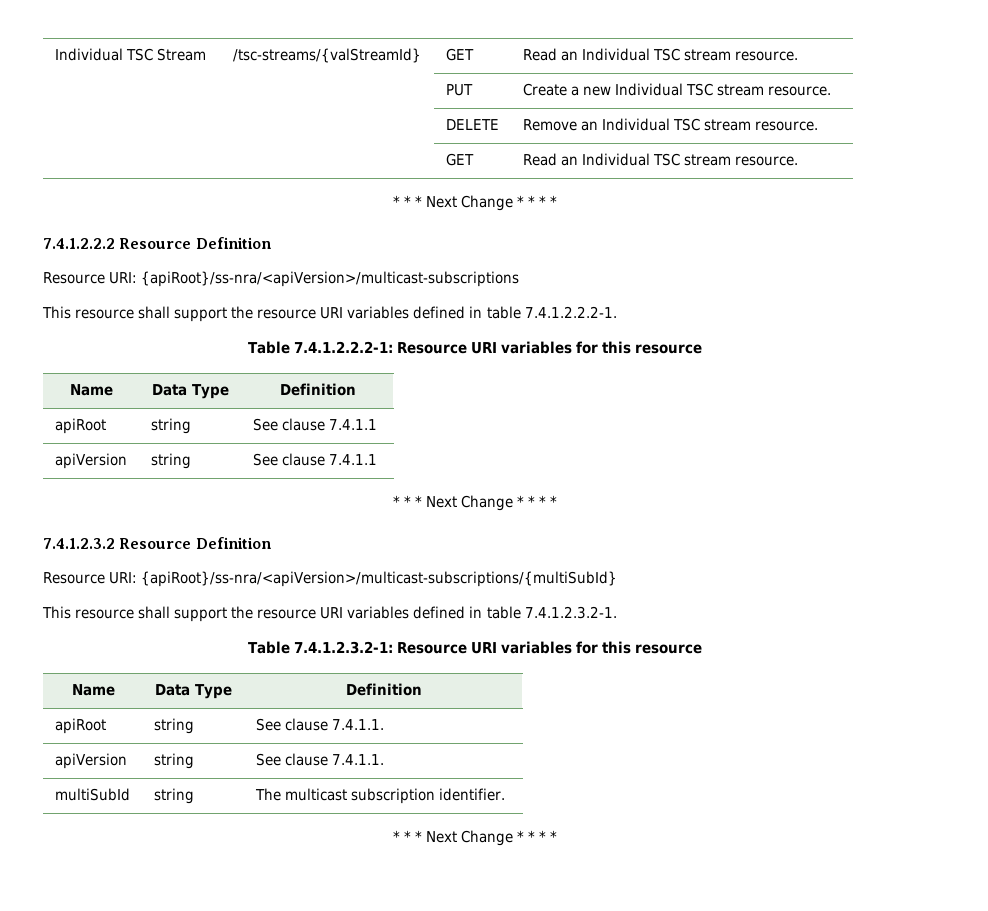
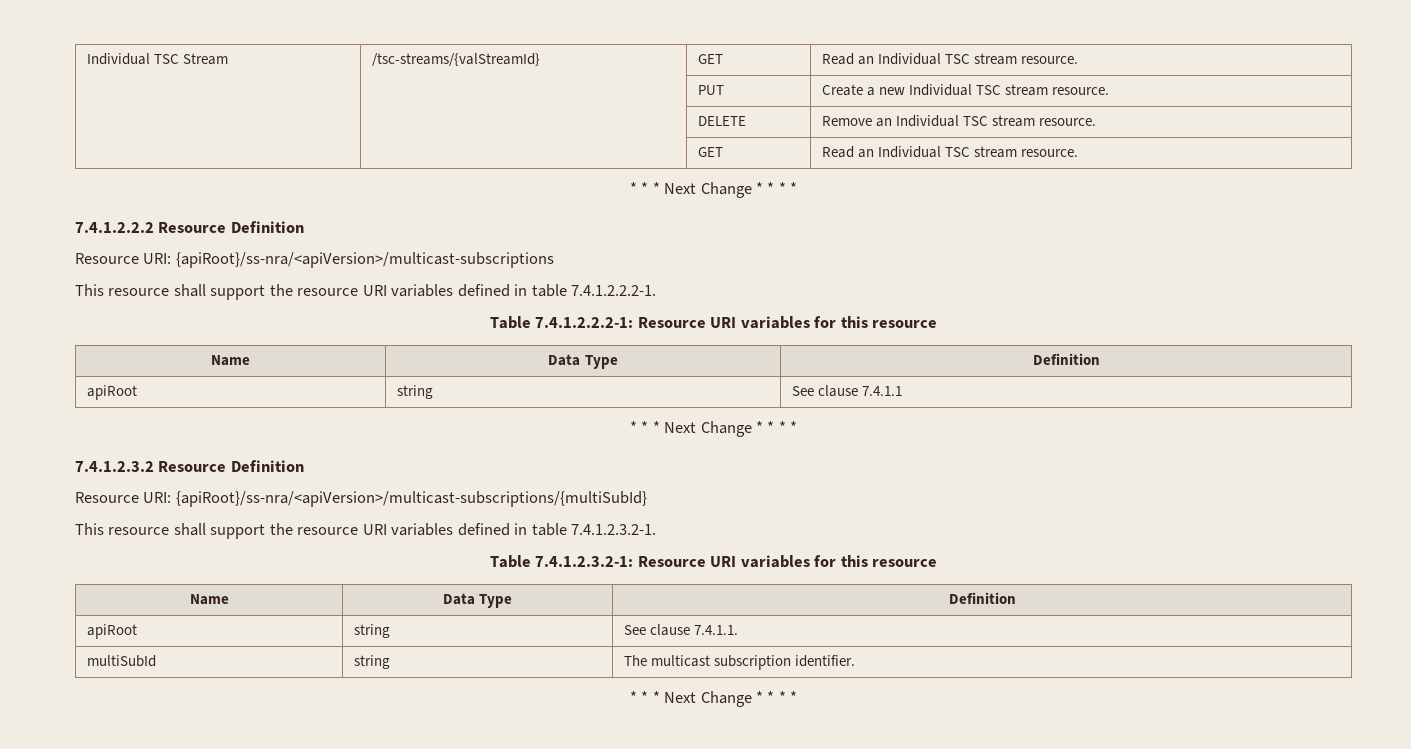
[54,453,127,469] [150,453,191,469] [252,453,378,466] // apiVersion | string | See clause 7.4.1.1 -> (903, 391) none
[54,753,127,769] [153,753,194,769] [255,753,385,766] // apiVersion | string | See clause 7.4.1.1. -> (739, 630) none

